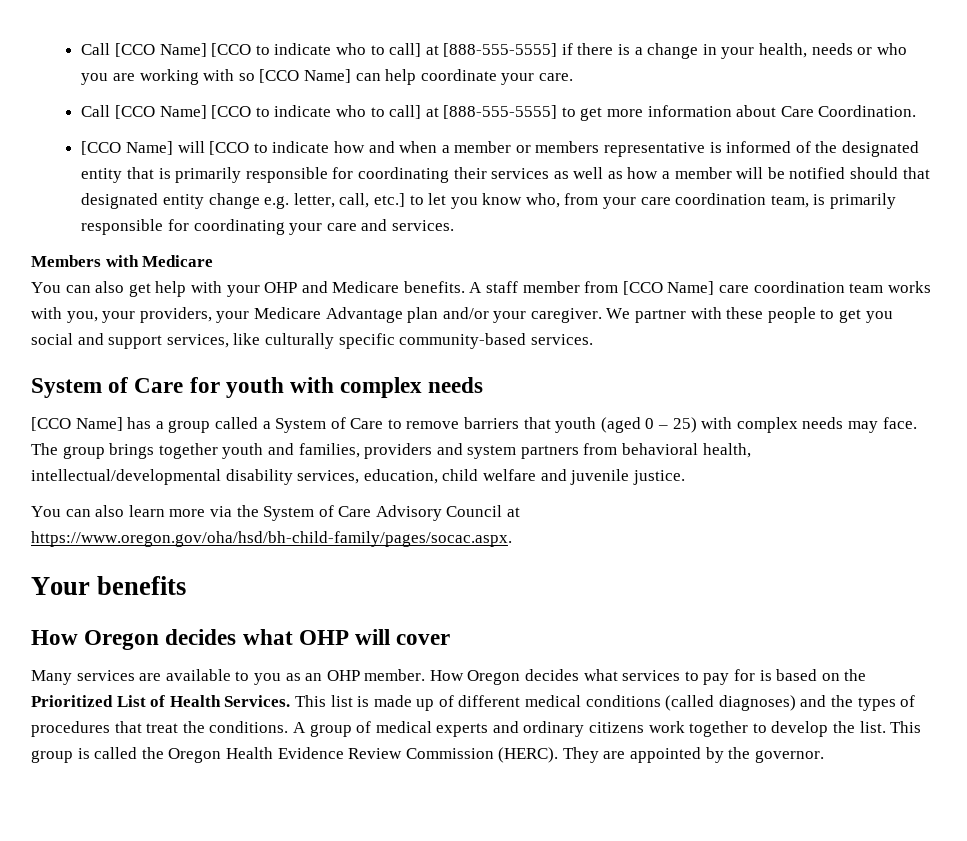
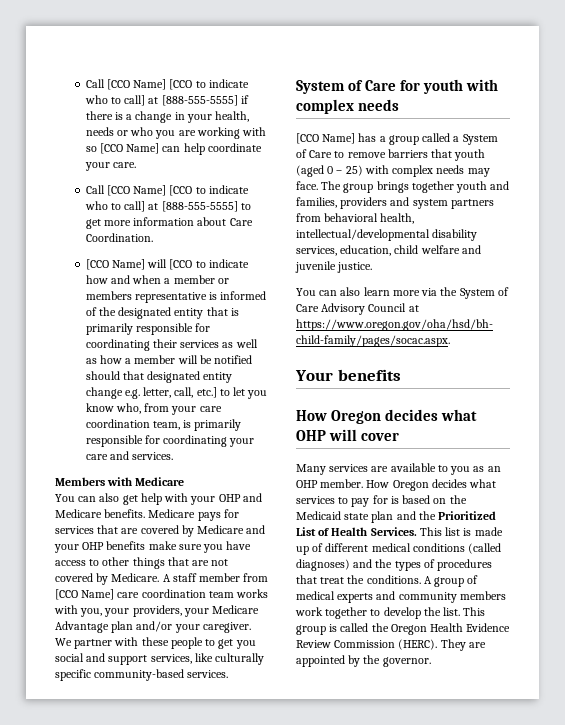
(465, 287) none -> [148,509,239,521] [55,525,266,537] [54,541,252,553] [55,557,229,569] [55,573,160,585] Medicare pays for services that are covered by Medicare and your OHP benefits make sure you have access to other things that are not covered by Medicare.
(867, 675) none -> [296,511,436,523] Medicaid state plan and the
[523,721,645,737] ordinary citizens -> [398,591,506,603] community members

